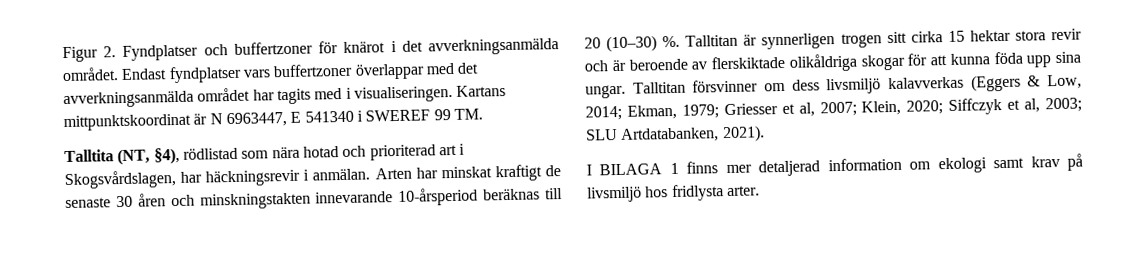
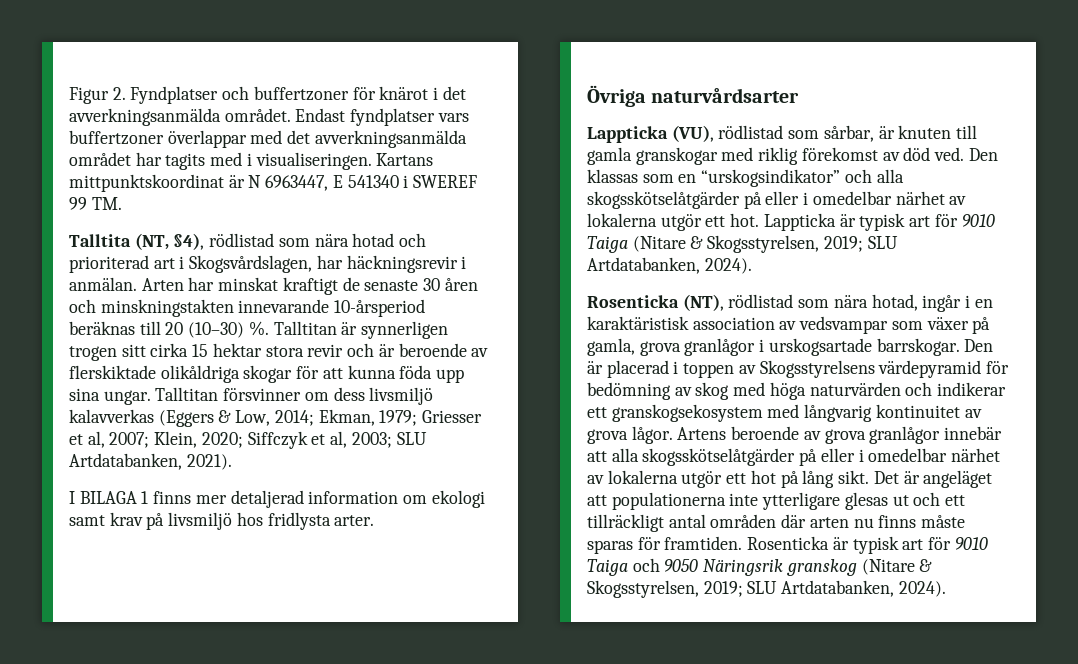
(760, 191) none -> [587,85,800,107] [587,125,978,143] [587,147,998,165] [587,169,904,187] [587,191,967,209] [587,213,995,231] [587,235,898,253] [587,257,752,274] [587,294,993,312] [587,316,991,334] [587,338,994,356] [587,360,1010,378] [587,382,1007,400] [587,404,982,422] [587,426,1003,444] [587,448,1001,466] [587,470,993,488] [587,492,966,510] [587,514,966,532] [587,536,988,554] [587,558,933,576] [587,580,946,598] // Övriga naturvårdsarter // Lappticka (VU), rödlistad som sårbar, är knuten till gamla granskogar med riklig förekomst av död ved. Den klassas som en “urskogsindikator” och alla skogsskötselåtgärder på eller i omedelbar närhet av lokalerna utgör ett hot. Lappticka är typisk art för 9010 Taiga (Nitare & Skogsstyrelsen, 2019; SLU Artdatabanken, 2024). // Rosenticka (NT), rödlistad som nära hotad, ingår i en karaktäristisk association av vedsvampar som växer på gamla, grova granlågor i urskogsartade barrskogar. Den är placerad i toppen av Skogsstyrelsens värdepyramid för bedömning av skog med höga naturvärden och indikerar ett granskogsekosystem med långvarig kontinuitet av grova lågor. Artens beroende av grova granlågor innebär att alla skogsskötselåtgärder på eller i omedelbar närhet av lokalerna utgör ett hot på lång sikt. Det är angeläget att populationerna inte ytterligare glesas ut och ett tillräckligt antal områden där arten nu finns måste sparas för framtiden. Rosenticka är typisk art för 9010 Taiga och 9050 Näringsrik granskog (Nitare & Skogsstyrelsen, 2019; SLU Artdatabanken, 2024).

